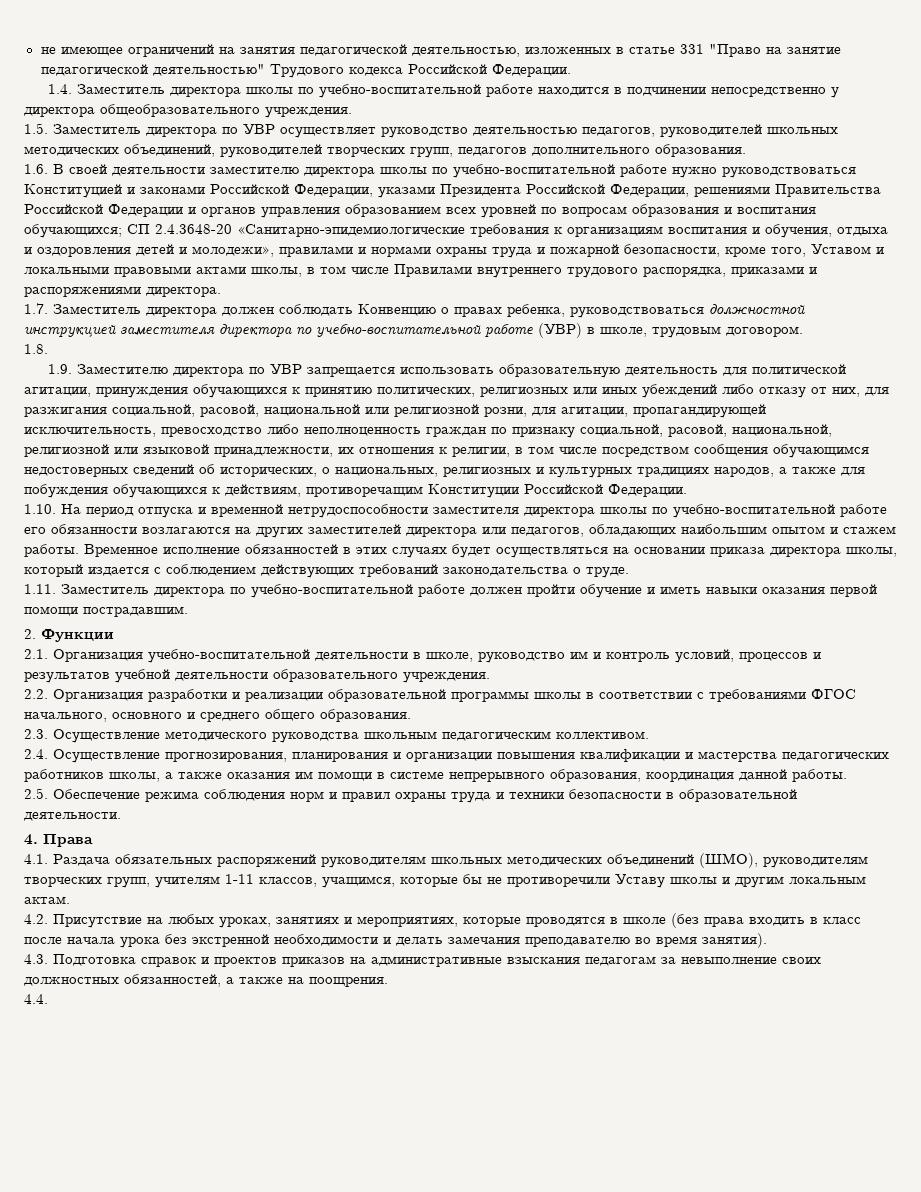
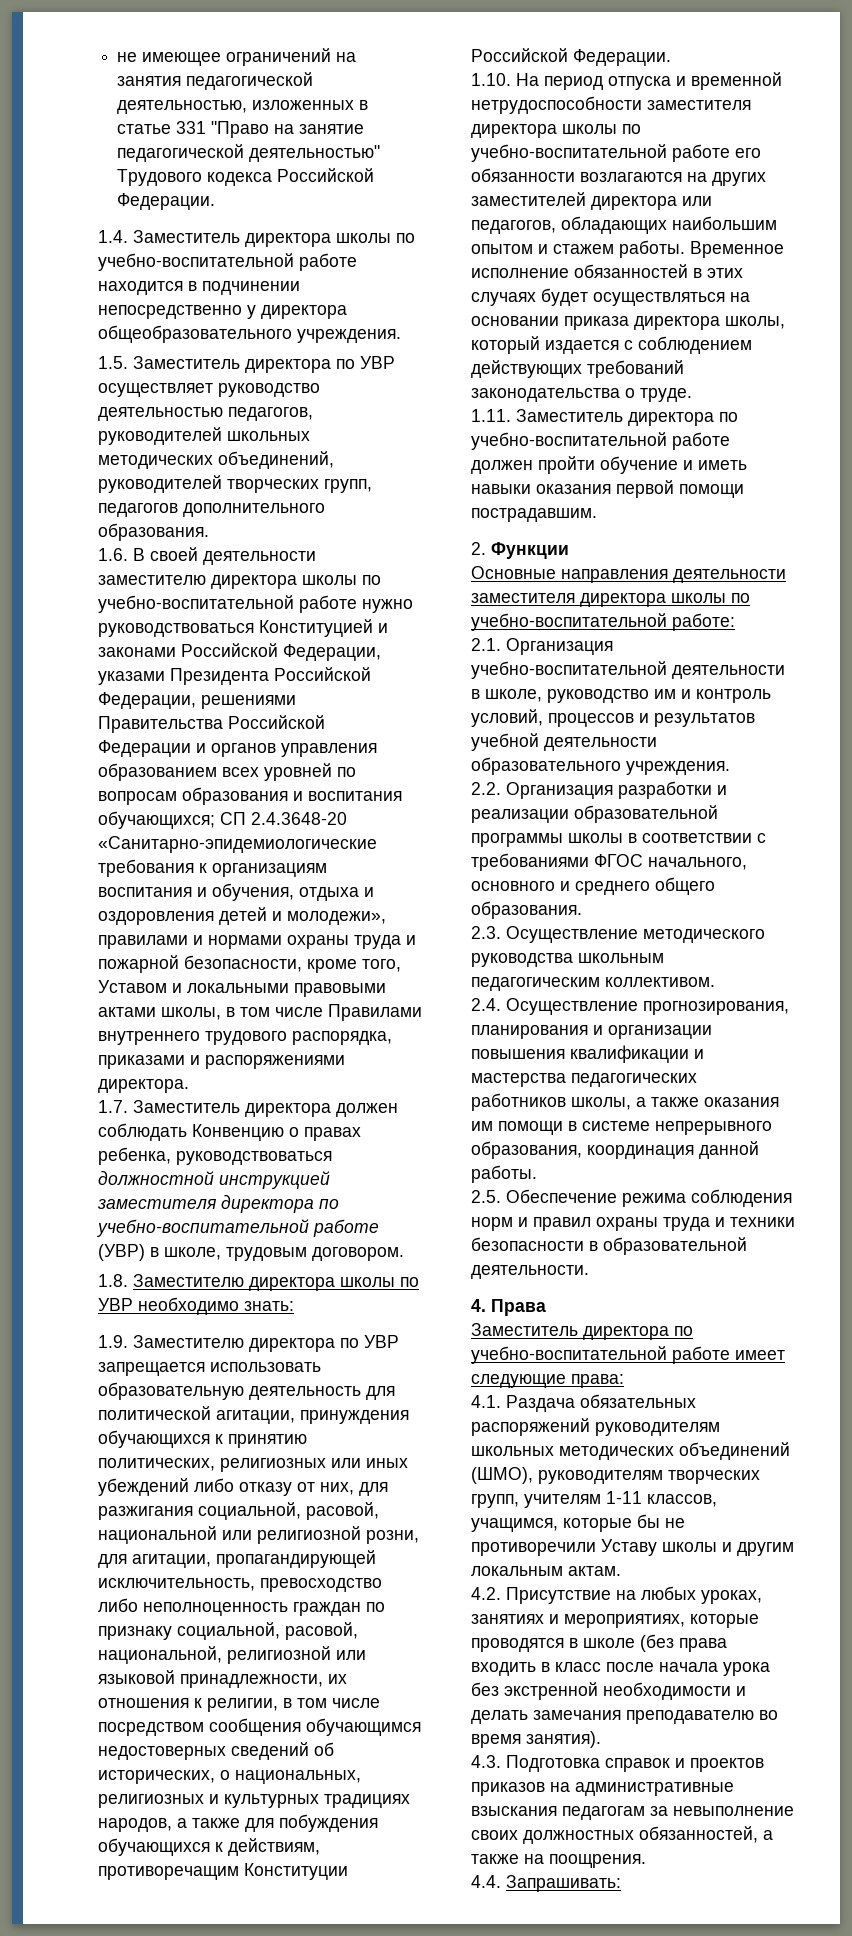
(48, 349) none -> [133,1274,419,1291] [98,1297,294,1315] Заместителю директора школы по УВР необходимо знать:
(114, 635) none -> [471,566,786,583] [471,593,750,607] [471,613,735,631] // Основные направления деятельности заместителя директора школы по учебно-воспитательной работе:
(93, 840) none -> [471,1323,693,1340] [471,1346,785,1364] [471,1374,624,1388] // Заместитель директора по учебно-воспитательной работе имеет следующие права:
(48, 999) none -> [506,1875,621,1892] Запрашивать:

